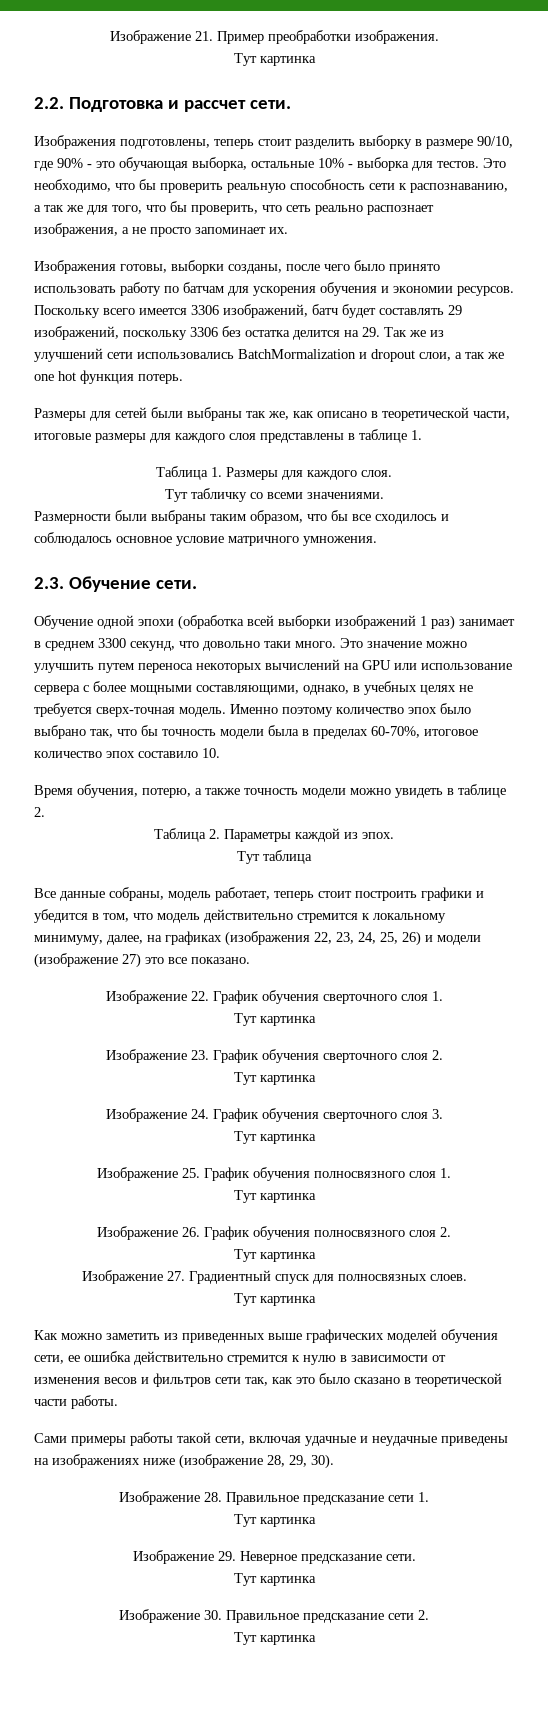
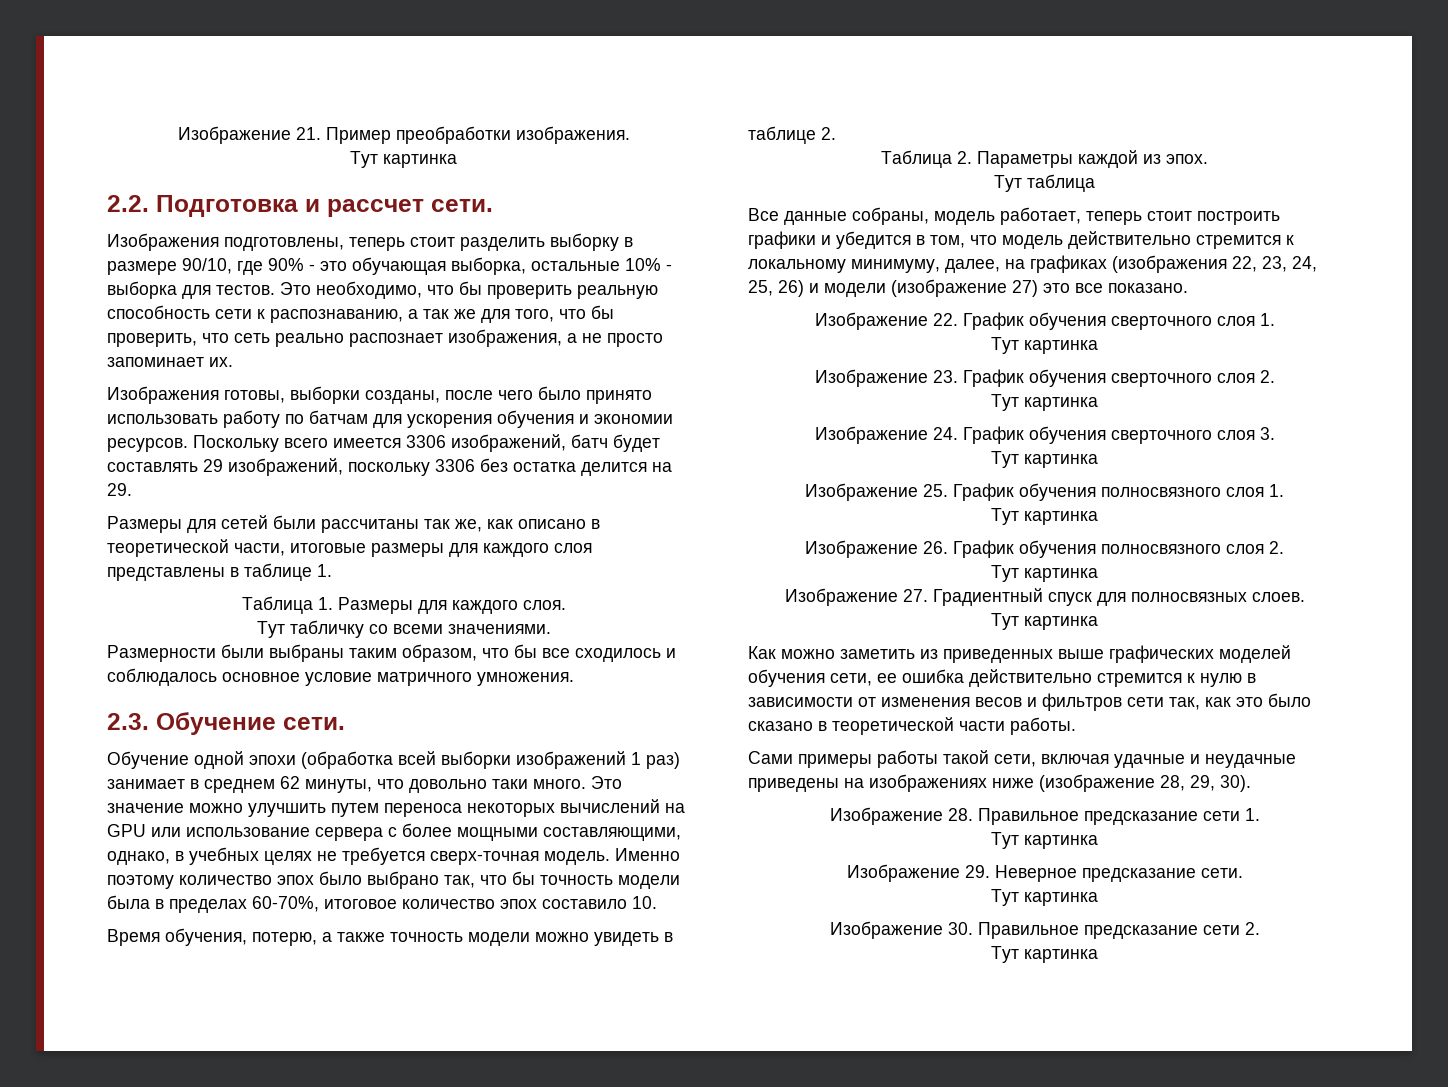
[384,327,444,337] [34,348,504,362] [34,370,183,384] Так же из улучшений сети использовались BatchMormalization и dropout слои, а так же one hot функция потерь. -> (132, 489) none
[187,407,242,421] выбраны -> [321,519,419,533] рассчитаны
[98,638,175,651] 3300 секунд, -> [280,776,372,793] 62 минуты,

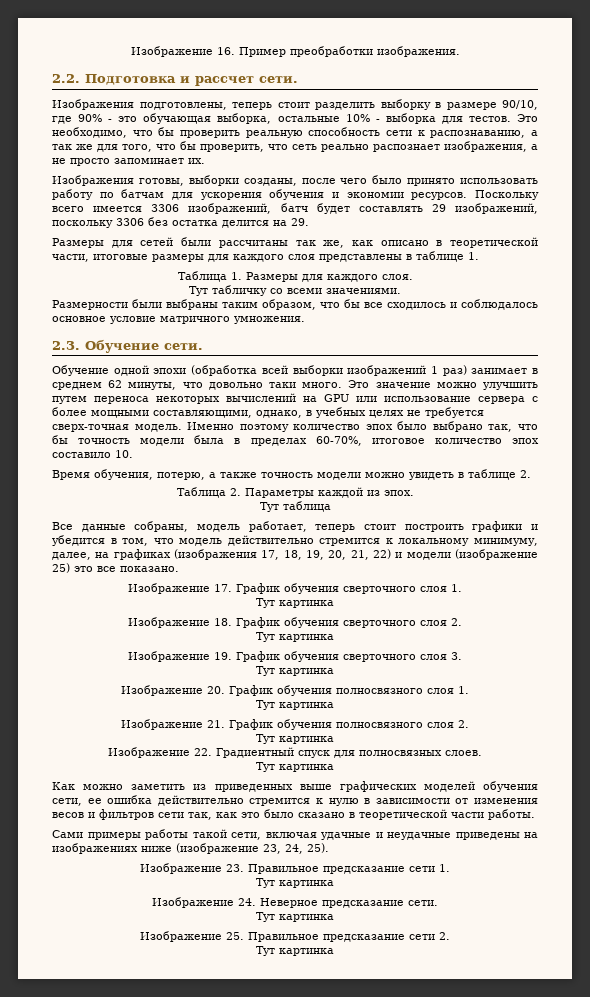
[177,126,321,144] Изображение 21. -> [130,46,235,57] Изображение 16.
[350,151,457,168] // Тут картинка -> (460, 51) none
[1232,256,1317,272] [748,280,804,297] 22, 23, 24, 25, 26) -> [261,549,391,560] 17, 18, 19, 20, 21, 22)
[1012,280,1038,297] 27) -> [52,563,70,573] 25)
[932,313,958,326] 22. -> [214,584,232,592] 17.
[932,370,958,383] 23. -> [214,618,232,626] 18.
[932,427,958,440] 24. -> [214,652,232,660] 19.
[923,484,948,497] 25. -> [207,686,225,694] 20.
[923,541,948,554] 26. -> [207,720,225,728] 21.
[902,589,928,602] 27. -> [194,748,212,756] 22.
[1160,775,1251,792] [829,807,973,825] 28, 29, 30). // Изображение 28. -> [263,843,329,854] [140,863,244,874] 23, 24, 25). // Изображение 23.
[964,865,990,878] 29. -> [238,898,256,906] 24.
[947,922,973,935] 30. -> [226,932,244,940] 25.

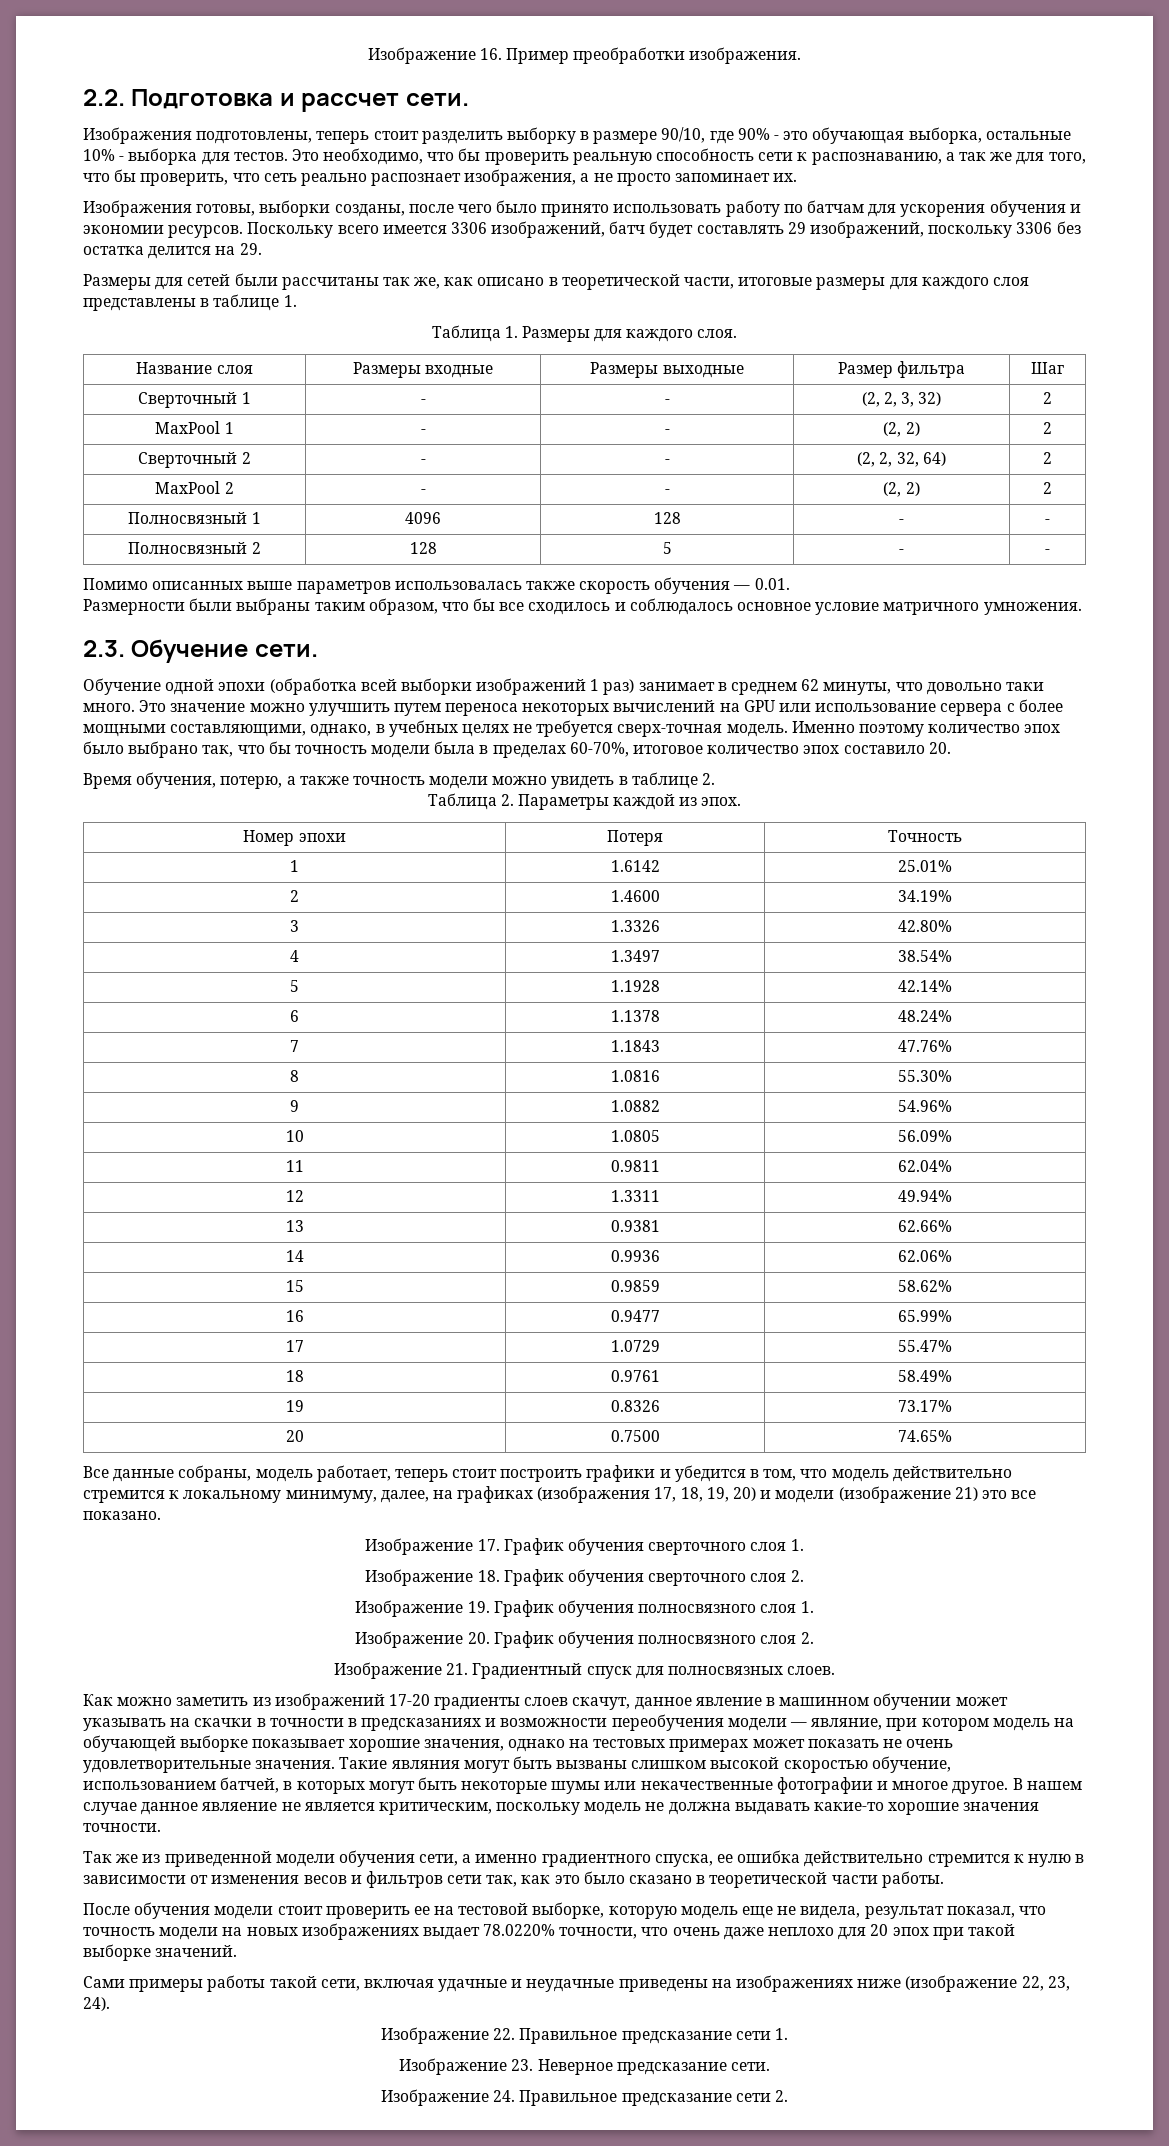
[189,285,401,296] // Тут табличку со всеми значениями. -> [136,362,253,374] [352,362,494,378] [590,362,744,378] [837,361,966,378] [1031,362,1064,374] [138,392,251,408] [420,399,426,404] [664,399,670,404] [861,392,942,407] [1043,392,1052,404] [155,421,234,434] [420,429,426,434] [664,429,670,434] [883,422,920,437] [1043,422,1052,434] [138,452,251,468] [420,459,426,464] [664,459,670,464] [857,452,946,467] [1043,452,1052,464] [155,481,234,494] [420,489,426,494] [664,489,670,494] [883,482,920,497] [1043,482,1052,494] [128,512,261,524] [405,512,441,524] [653,512,681,524] [899,519,904,524] [1045,519,1050,524] [128,542,261,554] [409,542,437,554] [662,542,672,554] [899,549,904,554] [1045,549,1050,554] [83,577,790,594] // Название слоя | Размеры входные | Размеры выходные | Размер фильтра | Шаг // Сверточный 1 | - | - | (2, 2, 3, 32) | 2 // MaxPool 1 | - | - | (2, 2) | 2 // Сверточный 2 | - | - | (2, 2, 32, 64) | 2 // MaxPool 2 | - | - | (2, 2) | 2 // Полносвязный 1 | 4096 | 128 | - | - // Полносвязный 2 | 128 | 5 | - | - // Помимо описанных выше параметров использовалась также скорость обучения — 0.01.
[115,450,133,458] 10. -> [928,742,951,754] 20.
[259,501,331,512] // Тут таблица -> [243,830,346,846] [607,830,663,846] [888,830,963,842] [290,860,299,872] [610,860,660,872] [898,860,953,872] [290,890,299,902] [610,890,660,902] [898,890,953,902] [290,920,299,932] [610,920,660,932] [898,920,953,932] [290,950,299,962] [610,950,660,962] [898,950,953,962] [290,980,299,992] [610,980,660,992] [898,980,953,992] [290,1010,299,1022] [610,1010,660,1022] [898,1010,953,1022] [290,1040,299,1052] [610,1040,660,1052] [898,1040,953,1052] [290,1070,299,1082] [610,1070,660,1082] [898,1070,953,1082] [290,1100,299,1112] [610,1100,660,1112] [898,1100,953,1112] [285,1130,304,1142] [610,1130,660,1142] [898,1130,953,1142] [285,1160,304,1172] [610,1160,660,1172] [898,1160,953,1172] [285,1190,304,1202] [610,1190,660,1202] [898,1190,953,1202] [285,1220,304,1232] [610,1220,660,1232] [898,1220,953,1232] [285,1250,304,1262] [610,1250,660,1262] [898,1250,953,1262] [285,1280,304,1292] [610,1280,660,1292] [898,1280,953,1292] [285,1310,304,1322] [610,1310,660,1322] [898,1310,953,1322] [285,1340,304,1352] [610,1340,660,1352] [898,1340,953,1352] [285,1370,304,1382] [610,1370,660,1382] [898,1370,953,1382] [285,1400,304,1412] [610,1400,660,1412] [898,1400,953,1412] [285,1430,304,1442] [610,1430,660,1442] [898,1430,953,1442] // Номер эпохи | Потеря | Точность // 1 | 1.6142 | 25.01% // 2 | 1.4600 | 34.19% // 3 | 1.3326 | 42.80% // 4 | 1.3497 | 38.54% // 5 | 1.1928 | 42.14% // 6 | 1.1378 | 48.24% // 7 | 1.1843 | 47.76% // 8 | 1.0816 | 55.30% // 9 | 1.0882 | 54.96% // 10 | 1.0805 | 56.09% // 11 | 0.9811 | 62.04% // 12 | 1.3311 | 49.94% // 13 | 0.9381 | 62.66% // 14 | 0.9936 | 62.06% // 15 | 0.9859 | 58.62% // 16 | 0.9477 | 65.99% // 17 | 1.0729 | 55.47% // 18 | 0.9761 | 58.49% // 19 | 0.8326 | 73.17% // 20 | 0.7500 | 74.65%
[328,549,391,560] 20, 21, 22) -> [733,1487,757,1501] 20)
[52,563,70,573] 25) -> [954,1487,978,1501] 21)
[256,598,334,608] // Тут картинка -> (804, 1545) none
[256,632,334,642] // Тут картинка -> (804, 1576) none
[343,652,462,662] [256,666,334,676] сверточного слоя 3. // Тут картинка -> [638,1601,814,1613] полносвязного слоя 1.
[458,686,469,694] [256,700,334,710] 1. // Тут картинка -> [800,1632,814,1644] 2.
[229,719,469,730] [256,734,334,744] [108,747,212,758] График обучения полносвязного слоя 2. // Тут картинка // Изображение 22. -> (469, 1669) none
[256,762,334,772] // Тут картинка -> (836, 1670) none
[214,781,538,792] [52,798,82,806] приведенных выше графических моделей обучения сети, -> [274,1693,1008,1710] [83,1714,1074,1731] [83,1735,954,1752] [83,1756,951,1773] [83,1777,1082,1794] [83,1802,1040,1815] [83,1823,161,1832] [83,1850,713,1867] изображений 17-20 градиенты слоев скачут, данное явление в машинном обучении может указывать на скачки в точности в предсказаниях и возможности переобучения модели — являние, при котором модель на обучающей выборке показывает хорошие значения, однако на тестовых примерах может показать не очень удовлетворительные значения. Такие являния могут быть вызваны слишком высокой скоростью обучение, использованием батчей, в которых могут быть некоторые шумы или некачественные фотографии и многое другое. В нашем случае данное являение не является критическим, поскольку модель не должна выдавать какие-то хорошие значения точности. // Так же из приведенной модели обучения сети, а именно градиентного спуска,
(535, 814) none -> [83,1902,1046,1919] [83,1923,1015,1940] [83,1944,238,1961] // После обучения модели стоит проверить ее на тестовой выборке, которую модель еще не видела, результат показал, что точность модели на новых изображениях выдает 78.0220% точности, что очень даже неплохо для 20 эпох при такой выборке значений.
[263,843,329,854] [140,863,244,874] 23, 24, 25). // Изображение 23. -> [1021,1976,1070,1991] [83,1997,110,2011] [381,2027,516,2044] 22, 23, 24). // Изображение 22.
[256,878,334,888] [152,897,256,908] // Тут картинка // Изображение 24. -> [399,2058,534,2075] // Изображение 23.
[256,912,334,922] [140,931,244,942] // Тут картинка // Изображение 25. -> [381,2089,516,2106] // Изображение 24.
[256,946,334,956] // Тут картинка -> (788, 2096) none

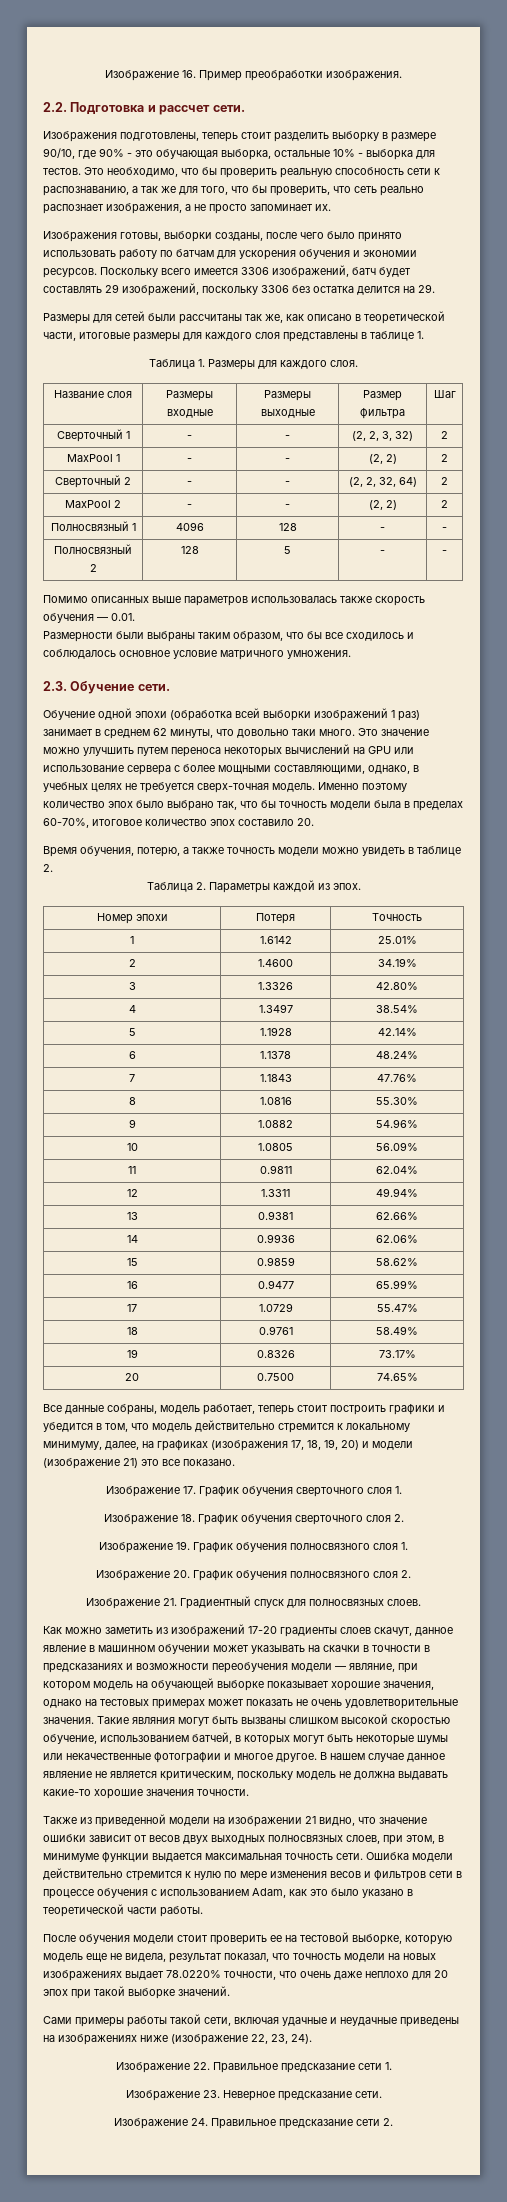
[83,1851,139,1863] Так же -> [43,1816,77,1824] Также
[338,1850,801,1867] обучения сети, а именно градиентного спуска, ее ошибка -> [213,1816,427,1827] [43,1834,444,1845] [43,1852,453,1863] на изображении 21 видно, что значение ошибки зависит от весов двух выходных полносвязных слоев, при этом, в минимуме функции выдается максимальная точность сети. Ошибка модели
[1075,1854,1085,1863] [83,1875,209,1884] в зависимости от -> [224,1871,267,1881] по мере
[486,1875,518,1887] так, -> [456,1871,462,1878] [43,1888,286,1899] в процессе обучения с использованием Adam,
[629,1875,693,1884] сказано -> [362,1889,404,1898] указано

